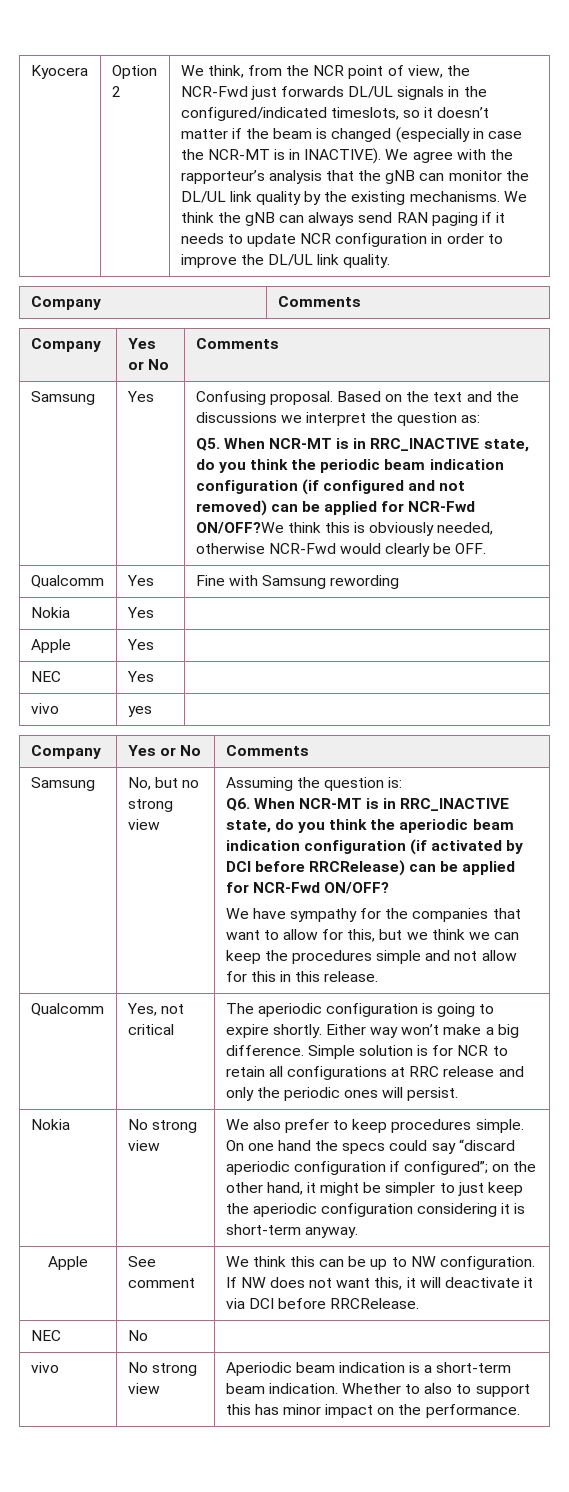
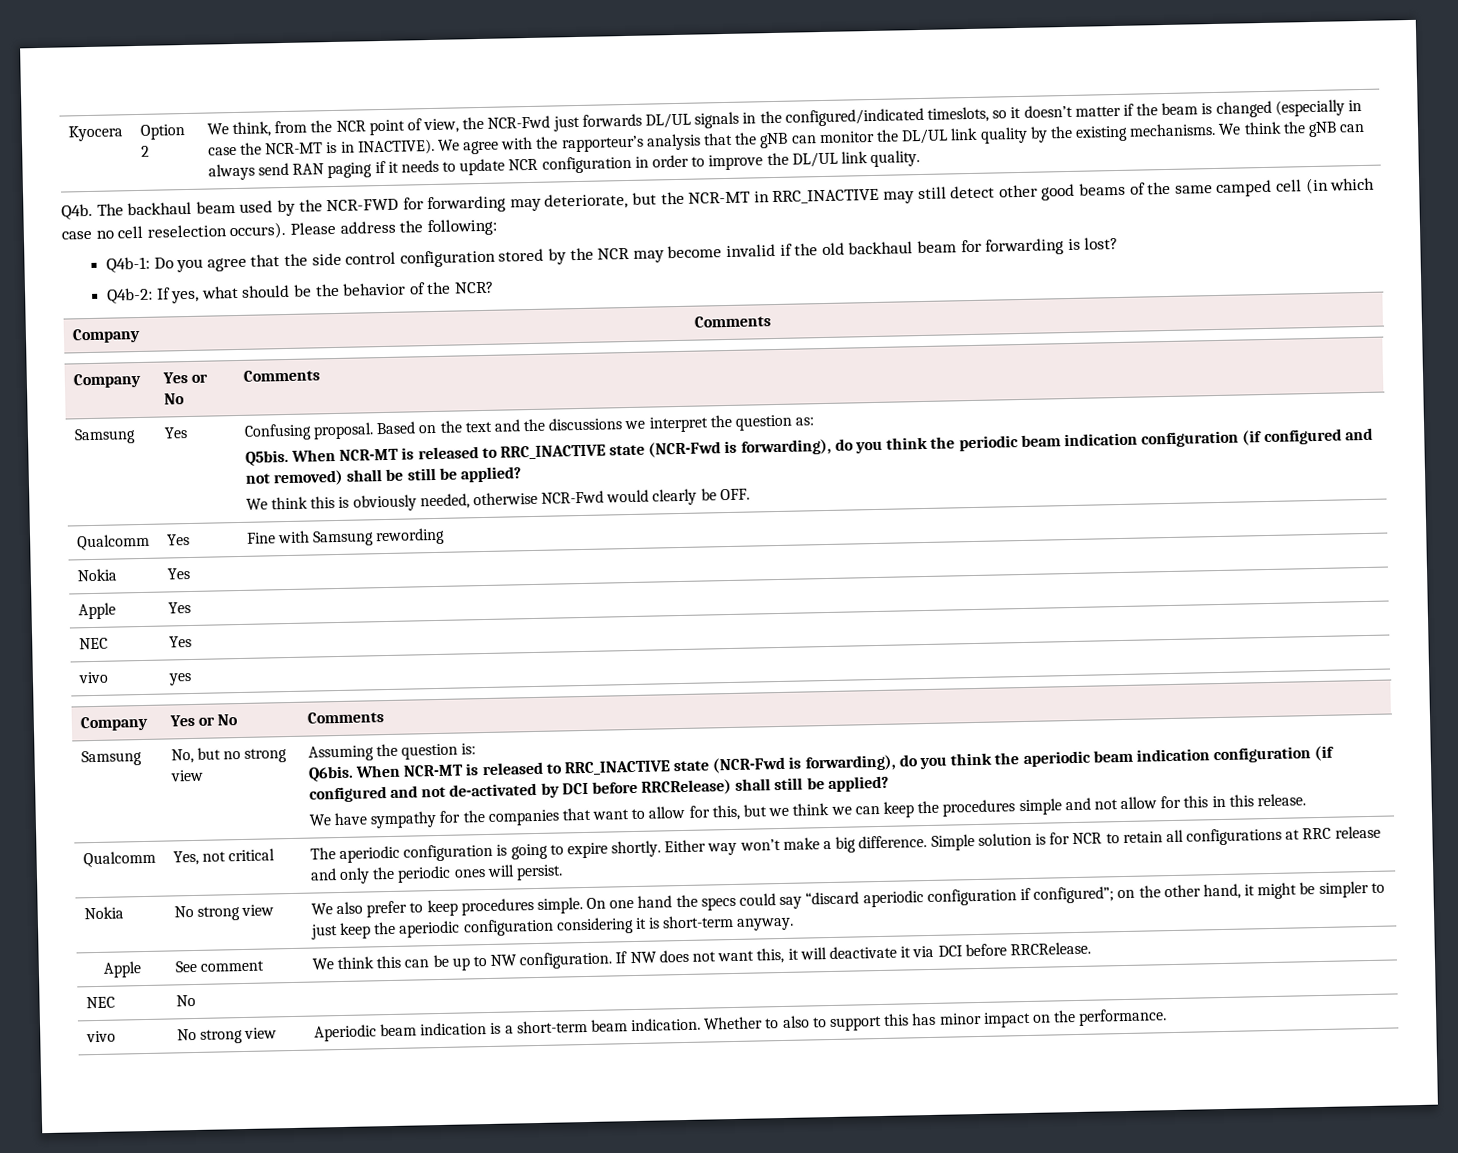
(391, 261) none -> [61,177,1376,220] [61,218,497,240] [106,236,1119,273] [106,281,495,304] // Q4b. The backhaul beam used by the NCR-FWD for forwarding may deteriorate, but the NCR-MT in RRC_INACTIVE may still detect other good beams of the same camped cell (in which case no cell reselection occurs). Please address the following: // Q4b-1: Do you agree that the side control configuration stored by the NCR may become invalid if the old backhaul beam for forwarding is lost? // Q4b-2: If yes, what should be the behavior of the NCR?
[195,438,529,452] Q5. When NCR-MT is in RRC_INACTIVE state, -> [244,438,832,466] Q5bis. When NCR-MT is released to RRC_INACTIVE state (NCR-Fwd is forwarding),
[270,501,476,515] [195,522,284,534] can be applied for NCR-Fwd ON/OFF?We -> [346,466,522,483] [245,498,268,510] shall be still be applied? // We
[225,798,510,811] [225,820,271,833] Q6. When NCR-MT is in RRC_INACTIVE state, -> [307,754,896,782] Q6bis. When NCR-MT is released to RRC_INACTIVE state (NCR-Fwd is forwarding),
[431,840,524,854] [225,860,516,876] [225,882,389,894] activated by DCI before RRCRelease) can be applied for NCR-Fwd ON/OFF? -> [308,775,889,803] configured and not de-activated by DCI before RRCRelease) shall still be applied?

